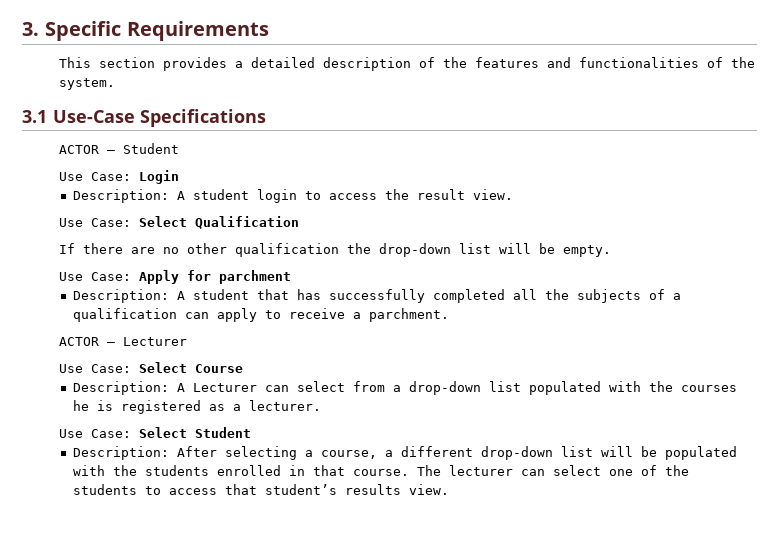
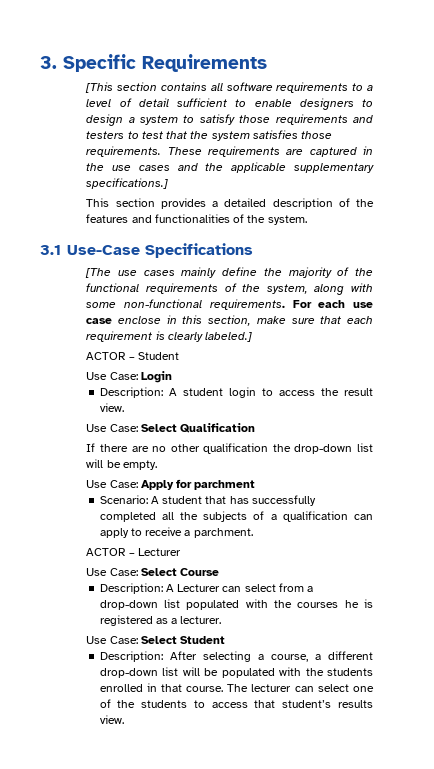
(269, 31) none -> [85,82,373,93] [86,98,373,110] [86,114,373,126] [86,130,333,141] [86,146,373,157] [86,162,374,173] [86,178,169,189] // [This section contains all software requirements to a level of detail sufficient to enable designers to design a system to satisfy those requirements and testers to test that the system satisfies those requirements. These requirements are captured in the use cases and the applicable supplementary specifications.]
(267, 118) none -> [85,267,373,278] [86,283,373,295] [86,299,373,310] [86,315,373,326] [86,331,253,342] // [The use cases mainly define the majority of the functional requirements of the system, along with some non-functional requirements. For each use case enclose in this section, make sure that each requirement is clearly labeled.]
[72,289,169,303] Description: -> [99,495,148,504] Scenario:

